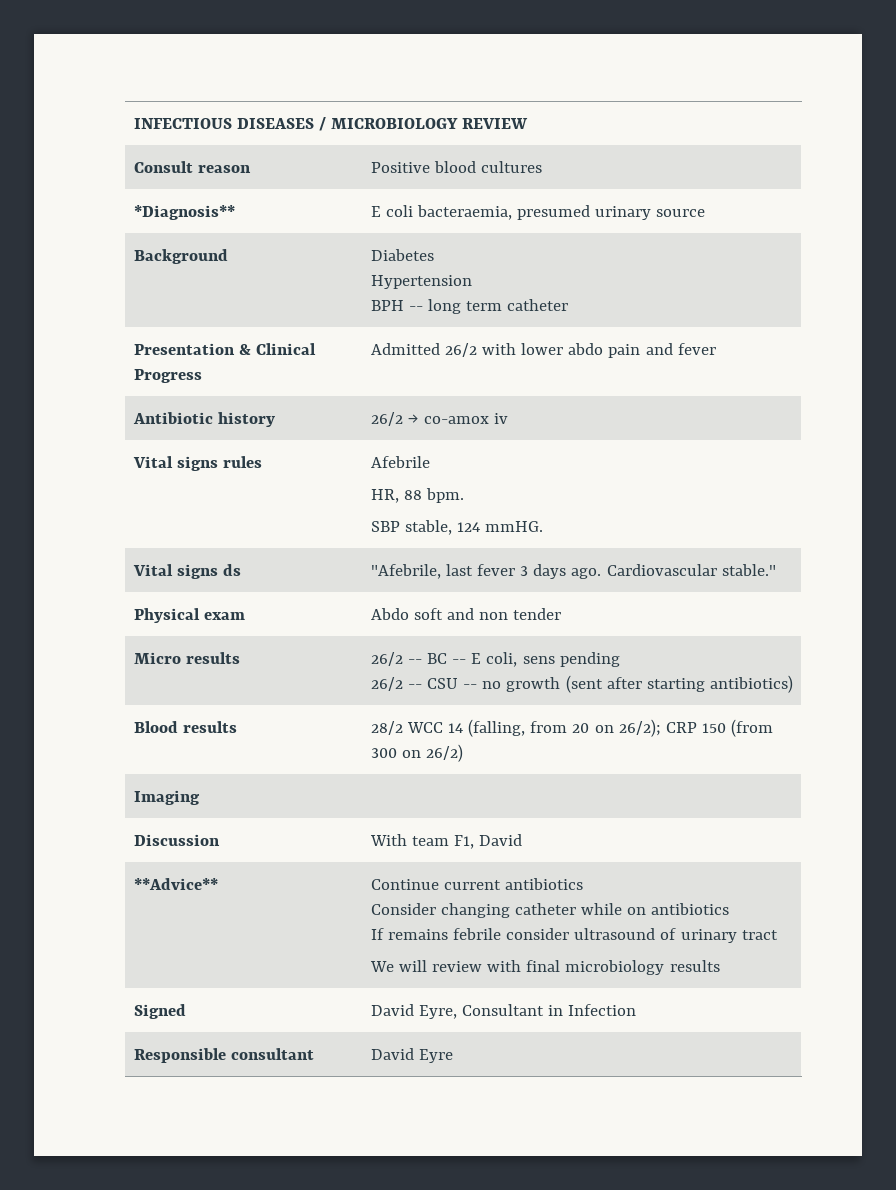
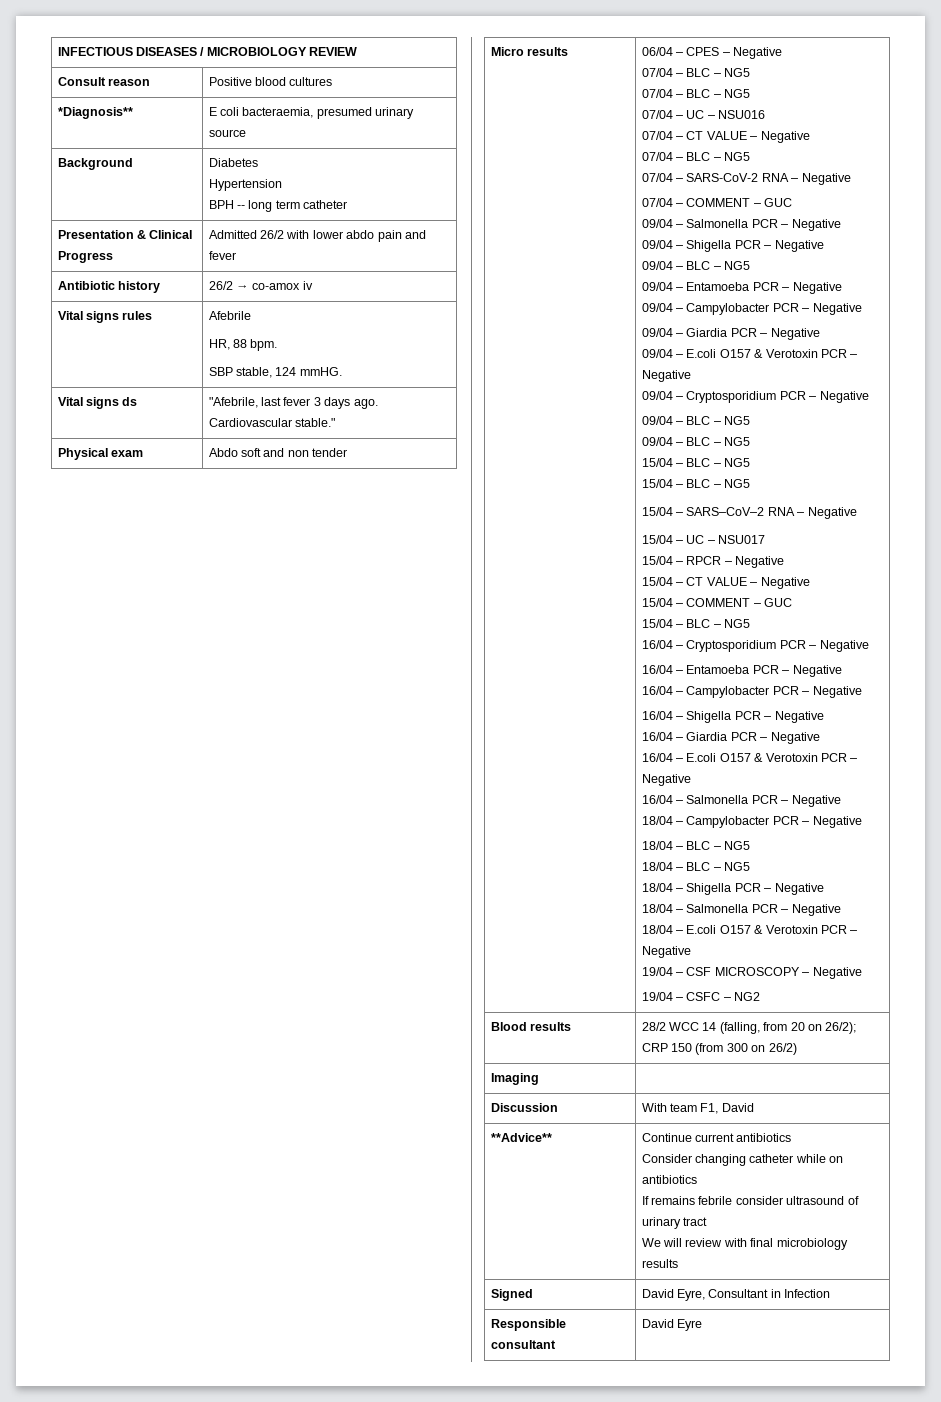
[370,652,620,667] [370,675,793,693] 26/2 -- BC -- E coli, sens pending // 26/2 -- CSU -- no growth (sent after starting antibiotics) -> [641,47,783,59] [641,68,751,77] [641,89,751,98] [641,110,766,119] [641,131,810,143] [641,152,751,161] [641,173,851,185] [641,198,793,207] [641,219,841,231] [641,240,824,252] [641,261,751,270] [641,282,842,294] [641,303,862,315] [641,328,820,340] [641,349,858,358] [641,370,691,382] [641,391,869,403] [641,416,751,425] [641,437,751,446] [641,458,751,467] [641,479,751,488] [641,507,857,519] [641,535,766,544] [641,556,785,568] [641,577,810,589] [641,598,793,607] [641,619,751,628] [641,640,869,652] [641,665,842,677] [641,686,862,698] [641,711,824,723] [641,732,820,744] [641,753,858,762] [641,774,691,786] [641,795,841,807] [641,816,862,828] [641,841,751,850] [641,862,751,871] [641,883,824,895] [641,904,841,916] [641,925,858,934] [641,946,691,958] [641,967,862,979] [641,992,761,1001] 06/04 – CPES – Negative // 07/04 – BLC – NG5 // 07/04 – BLC – NG5 // 07/04 – UC – NSU016 // 07/04 – CT VALUE – Negative // 07/04 – BLC – NG5 // 07/04 – SARS-CoV-2 RNA – Negative // 07/04 – COMMENT – GUC // 09/04 – Salmonella PCR – Negative // 09/04 – Shigella PCR – Negative // 09/04 – BLC – NG5 // 09/04 – Entamoeba PCR – Negative // 09/04 – Campylobacter PCR – Negative // 09/04 – Giardia PCR – Negative // 09/04 – E.coli O157 & Verotoxin PCR – Negative // 09/04 – Cryptosporidium PCR – Negative // 09/04 – BLC – NG5 // 09/04 – BLC – NG5 // 15/04 – BLC – NG5 // 15/04 – BLC – NG5 // 15/04 – SARS–CoV–2 RNA – Negative // 15/04 – UC – NSU017 // 15/04 – RPCR – Negative // 15/04 – CT VALUE – Negative // 15/04 – COMMENT – GUC // 15/04 – BLC – NG5 // 16/04 – Cryptosporidium PCR – Negative // 16/04 – Entamoeba PCR – Negative // 16/04 – Campylobacter PCR – Negative // 16/04 – Shigella PCR – Negative // 16/04 – Giardia PCR – Negative // 16/04 – E.coli O157 & Verotoxin PCR – Negative // 16/04 – Salmonella PCR – Negative // 18/04 – Campylobacter PCR – Negative // 18/04 – BLC – NG5 // 18/04 – BLC – NG5 // 18/04 – Shigella PCR – Negative // 18/04 – Salmonella PCR – Negative // 18/04 – E.coli O157 & Verotoxin PCR – Negative // 19/04 – CSF MICROSCOPY – Negative // 19/04 – CSFC – NG2

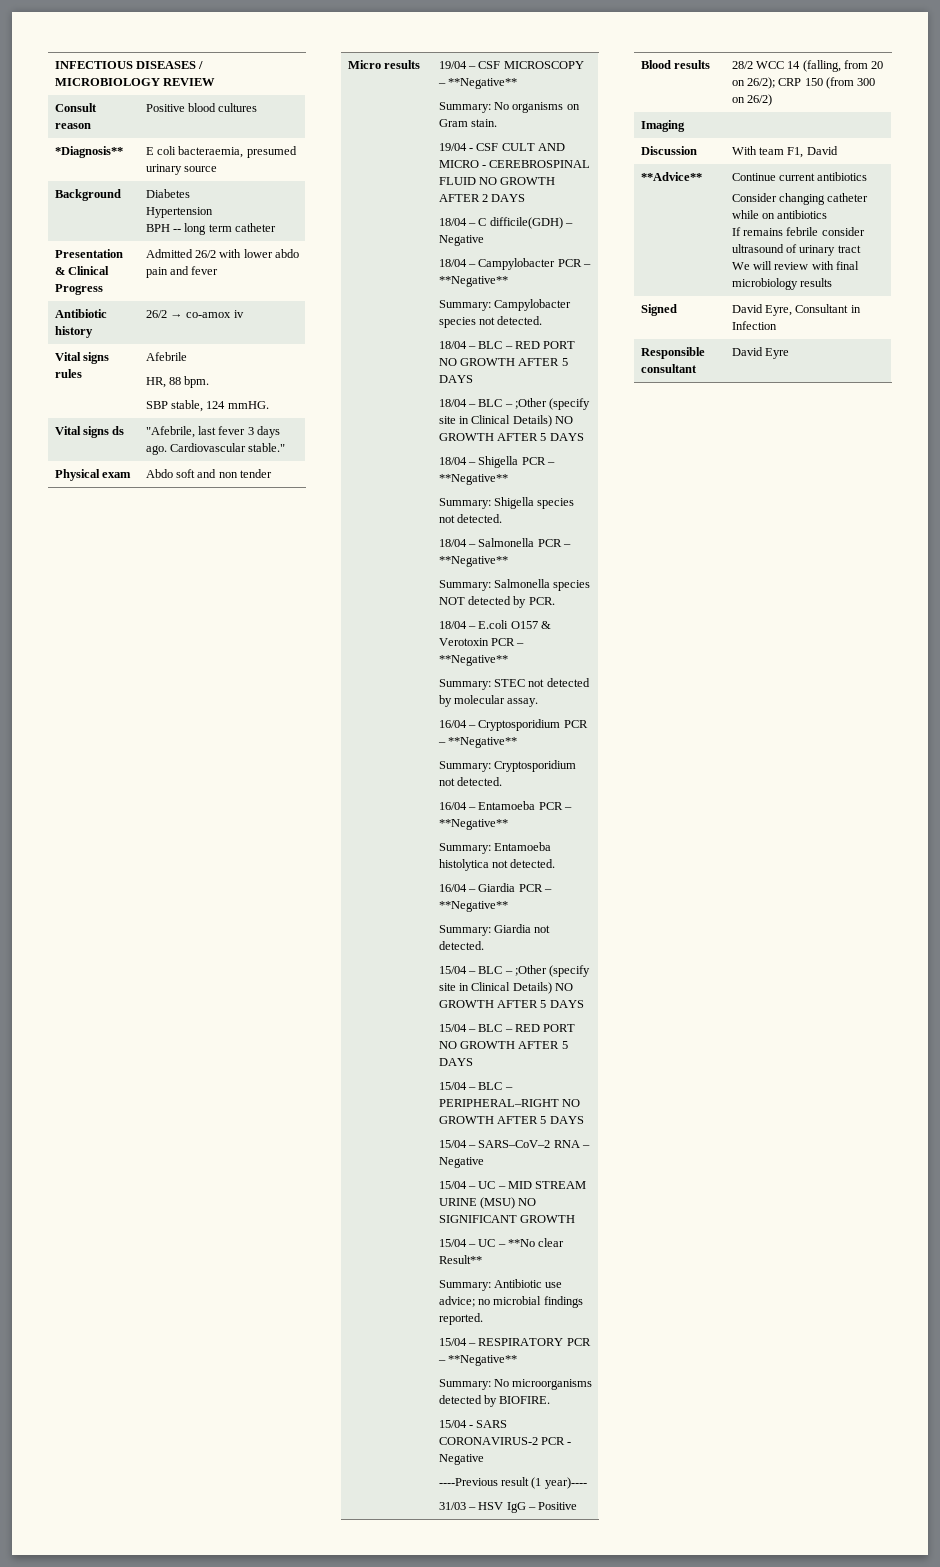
[641,47,783,59] [641,68,751,77] [641,89,751,98] [641,110,766,119] [641,131,810,143] [641,152,751,161] [641,173,851,185] [641,198,793,207] [641,219,841,231] [641,240,824,252] [641,261,751,270] [641,282,842,294] [641,303,862,315] [641,328,820,340] [641,349,858,358] [641,370,691,382] [641,391,869,403] [641,416,751,425] [641,437,751,446] [641,458,751,467] [641,479,751,488] 06/04 – CPES – Negative // 07/04 – BLC – NG5 // 07/04 – BLC – NG5 // 07/04 – UC – NSU016 // 07/04 – CT VALUE – Negative // 07/04 – BLC – NG5 // 07/04 – SARS-CoV-2 RNA – Negative // 07/04 – COMMENT – GUC // 09/04 – Salmonella PCR – Negative // 09/04 – Shigella PCR – Negative // 09/04 – BLC – NG5 // 09/04 – Entamoeba PCR – Negative // 09/04 – Campylobacter PCR – Negative // 09/04 – Giardia PCR – Negative // 09/04 – E.coli O157 & Verotoxin PCR – Negative // 09/04 – Cryptosporidium PCR – Negative // 09/04 – BLC – NG5 // 09/04 – BLC – NG5 // 15/04 – BLC – NG5 // 15/04 – BLC – NG5 -> [438,61,584,69] [437,78,517,89] [438,102,580,113] [438,119,497,127] [438,143,566,151] [438,160,591,168] [438,177,556,185] [438,194,526,202] [438,217,574,229] [438,235,484,246] [438,258,592,270] [438,276,508,287] [438,299,571,311] [438,316,543,328] [438,341,576,349] [438,358,568,366] [438,375,473,383] [438,398,591,410] [438,415,574,427] [438,433,584,441] [438,456,556,468] [438,474,508,485] [438,497,575,509] [438,514,502,523] [438,538,572,547] [438,556,508,567] [438,579,591,591] [438,596,555,608] [438,620,552,629] [438,638,525,646] [438,655,508,666] [438,678,590,690] [438,695,539,707] [438,719,588,731] [437,737,517,748] [438,760,576,772] [438,777,502,786] [438,801,573,810] [438,819,508,830] [438,842,551,854] [438,859,556,871] [438,883,553,892] [438,901,508,912] [438,924,551,936] [438,941,484,950] [438,965,591,977] [438,982,574,994] [438,1000,584,1008] [438,1024,576,1032] [438,1041,568,1049] [438,1058,473,1066] [438,1082,513,1090] [438,1099,580,1107] [438,1116,584,1124] 19/04 – CSF MICROSCOPY – **Negative** // Summary: No organisms on Gram stain. // 19/04 - CSF CULT AND MICRO - CEREBROSPINAL FLUID NO GROWTH AFTER 2 DAYS // 18/04 – C difficile(GDH) – Negative // 18/04 – Campylobacter PCR – **Negative** // Summary: Campylobacter species not detected. // 18/04 – BLC – RED PORT NO GROWTH AFTER 5 DAYS // 18/04 – BLC – ;Other (specify site in Clinical Details) NO GROWTH AFTER 5 DAYS // 18/04 – Shigella PCR – **Negative** // Summary: Shigella species not detected. // 18/04 – Salmonella PCR – **Negative** // Summary: Salmonella species NOT detected by PCR. // 18/04 – E.coli O157 & Verotoxin PCR – **Negative** // Summary: STEC not detected by molecular assay. // 16/04 – Cryptosporidium PCR – **Negative** // Summary: Cryptosporidium not detected. // 16/04 – Entamoeba PCR – **Negative** // Summary: Entamoeba histolytica not detected. // 16/04 – Giardia PCR – **Negative** // Summary: Giardia not detected. // 15/04 – BLC – ;Other (specify site in Clinical Details) NO GROWTH AFTER 5 DAYS // 15/04 – BLC – RED PORT NO GROWTH AFTER 5 DAYS // 15/04 – BLC – PERIPHERAL–RIGHT NO GROWTH AFTER 5 DAYS
[718,535,766,544] [641,556,785,568] [641,577,810,589] [641,598,793,607] [641,619,751,628] [641,640,869,652] [641,665,842,677] [641,686,862,698] [641,711,824,723] [641,732,820,744] [641,753,858,762] [641,774,691,786] [641,795,841,807] [641,816,862,828] [641,841,751,850] [641,862,751,871] [641,883,824,895] [641,904,841,916] [641,925,858,934] [641,946,691,958] [641,967,862,979] [641,992,761,1001] NSU017 // 15/04 – RPCR – Negative // 15/04 – CT VALUE – Negative // 15/04 – COMMENT – GUC // 15/04 – BLC – NG5 // 16/04 – Cryptosporidium PCR – Negative // 16/04 – Entamoeba PCR – Negative // 16/04 – Campylobacter PCR – Negative // 16/04 – Shigella PCR – Negative // 16/04 – Giardia PCR – Negative // 16/04 – E.coli O157 & Verotoxin PCR – Negative // 16/04 – Salmonella PCR – Negative // 18/04 – Campylobacter PCR – Negative // 18/04 – BLC – NG5 // 18/04 – BLC – NG5 // 18/04 – Shigella PCR – Negative // 18/04 – Salmonella PCR – Negative // 18/04 – E.coli O157 & Verotoxin PCR – Negative // 19/04 – CSF MICROSCOPY – Negative // 19/04 – CSFC – NG2 -> [508,1181,587,1189] [438,1197,537,1209] [438,1215,575,1223] [438,1238,565,1247] [438,1255,482,1264] [438,1279,563,1291] [438,1296,583,1308] [438,1313,483,1325] [438,1338,591,1346] [437,1355,517,1366] [438,1379,593,1390] [438,1395,551,1407] [438,1420,508,1428] [438,1437,572,1445] [438,1454,484,1465] [438,1477,587,1489] [438,1502,578,1513] MID STREAM URINE (MSU) NO SIGNIFICANT GROWTH // 15/04 – UC – **No clear Result** // Summary: Antibiotic use advice; no microbial findings reported. // 15/04 – RESPIRATORY PCR – **Negative** // Summary: No microorganisms detected by BIOFIRE. // 15/04 - SARS CORONAVIRUS-2 PCR - Negative // ----Previous result (1 year)---- // 31/03 – HSV IgG – Positive

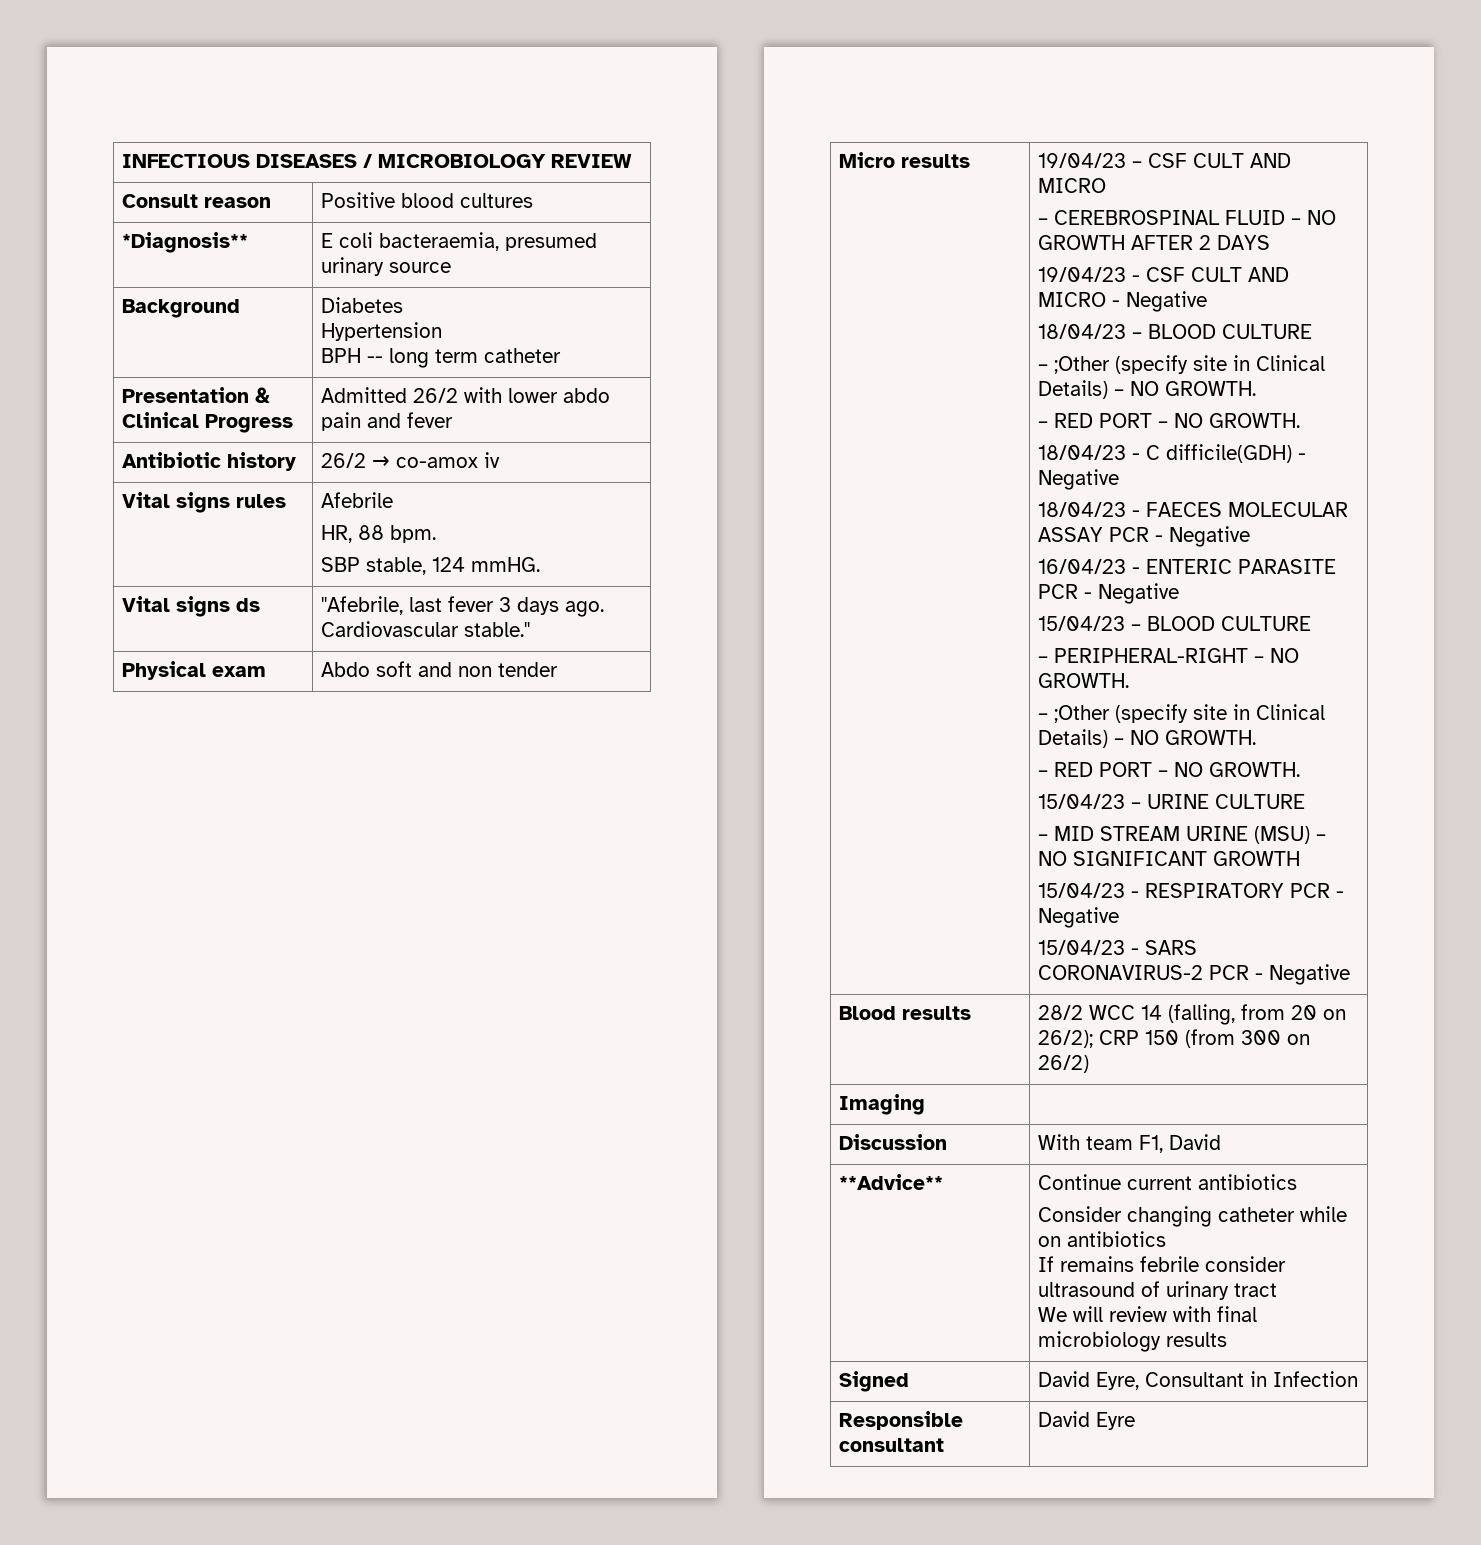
[438,61,584,69] [437,78,517,89] [438,102,580,113] [438,119,497,127] [438,143,467,151] 19/04 – CSF MICROSCOPY – **Negative** // Summary: No organisms on Gram stain. // 19/04 -> [1037,153,1291,168] [1037,178,1106,193] [1037,210,1336,225] [1037,235,1270,250] [1037,267,1126,282] 19/04/23 – CSF CULT AND MICRO // – CEREBROSPINAL FLUID – NO GROWTH AFTER 2 DAYS // 19/04/23
[489,160,591,168] [438,177,556,185] [438,194,526,202] [438,217,574,229] [438,235,484,246] [438,258,592,270] [438,276,508,287] [438,299,571,311] [438,316,543,328] [438,341,576,349] [438,358,568,366] [438,375,473,383] [438,398,591,410] [438,415,574,427] [438,433,584,441] [438,456,556,468] [438,474,508,485] [438,497,575,509] [438,514,502,523] [438,538,572,547] [438,556,508,567] [438,579,591,591] [438,596,555,608] [438,620,552,629] [438,638,525,646] [438,655,508,666] [438,678,590,690] [438,695,539,707] [438,719,588,731] [437,737,517,748] [438,760,576,772] [438,777,502,786] [438,801,573,810] [438,819,508,830] [438,842,551,854] [438,859,556,871] [438,883,553,892] [438,901,508,912] [438,924,551,936] [438,941,484,950] [438,965,591,977] [438,982,574,994] [438,1000,584,1008] [438,1024,576,1032] [438,1041,568,1049] [438,1058,473,1066] [438,1082,513,1090] [438,1099,580,1107] [438,1116,584,1124] [438,1140,591,1148] [438,1157,484,1168] [438,1181,496,1189] CEREBROSPINAL FLUID NO GROWTH AFTER 2 DAYS // 18/04 – C difficile(GDH) – Negative // 18/04 – Campylobacter PCR – **Negative** // Summary: Campylobacter species not detected. // 18/04 – BLC – RED PORT NO GROWTH AFTER 5 DAYS // 18/04 – BLC – ;Other (specify site in Clinical Details) NO GROWTH AFTER 5 DAYS // 18/04 – Shigella PCR – **Negative** // Summary: Shigella species not detected. // 18/04 – Salmonella PCR – **Negative** // Summary: Salmonella species NOT detected by PCR. // 18/04 – E.coli O157 & Verotoxin PCR – **Negative** // Summary: STEC not detected by molecular assay. // 16/04 – Cryptosporidium PCR – **Negative** // Summary: Cryptosporidium not detected. // 16/04 – Entamoeba PCR – **Negative** // Summary: Entamoeba histolytica not detected. // 16/04 – Giardia PCR – **Negative** // Summary: Giardia not detected. // 15/04 – BLC – ;Other (specify site in Clinical Details) NO GROWTH AFTER 5 DAYS // 15/04 – BLC – RED PORT NO GROWTH AFTER 5 DAYS // 15/04 – BLC – PERIPHERAL–RIGHT NO GROWTH AFTER 5 DAYS // 15/04 – SARS–CoV–2 RNA – Negative // 15/04 – UC -> [1125,291,1207,312] [1037,324,1312,339] [1037,355,1325,374] [1037,380,1256,399] [1037,413,1300,428] [1037,444,1306,463] [1037,469,1119,490] [1037,502,1348,517] [1037,526,1250,547] [1037,559,1336,574] [1037,583,1179,604] [1037,616,1311,631] [1037,648,1299,663] [1037,673,1129,688] [1037,704,1325,723] [1037,729,1256,748] [1037,762,1300,777] [1037,794,1305,809] Negative // 18/04/23 – BLOOD CULTURE // – ;Other (specify site in Clinical Details) – NO GROWTH. // – RED PORT – NO GROWTH. // 18/04/23 - C difficile(GDH) - Negative // 18/04/23 - FAECES MOLECULAR ASSAY PCR - Negative // 16/04/23 - ENTERIC PARASITE PCR - Negative // 15/04/23 – BLOOD CULTURE // – PERIPHERAL-RIGHT – NO GROWTH. // – ;Other (specify site in Clinical Details) – NO GROWTH. // – RED PORT – NO GROWTH. // 15/04/23 – URINE CULTURE //
(515, 1203) none -> [1315,834,1326,841] –
[438,1238,565,1247] [438,1255,482,1264] [438,1279,563,1291] [438,1296,583,1308] [438,1313,483,1325] [438,1338,591,1346] [437,1355,517,1366] [438,1379,593,1390] [438,1395,551,1407] [438,1420,467,1428] 15/04 – UC – **No clear Result** // Summary: Antibiotic use advice; no microbial findings reported. // 15/04 – RESPIRATORY PCR – **Negative** // Summary: No microorganisms detected by BIOFIRE. // 15/04 -> [1037,883,1344,898] [1037,907,1119,928] [1037,940,1125,955] 15/04/23 - RESPIRATORY PCR - Negative // 15/04/23
[438,1477,587,1489] [438,1502,578,1513] // ----Previous result (1 year)---- // 31/03 – HSV IgG – Positive -> (1350, 974) none

